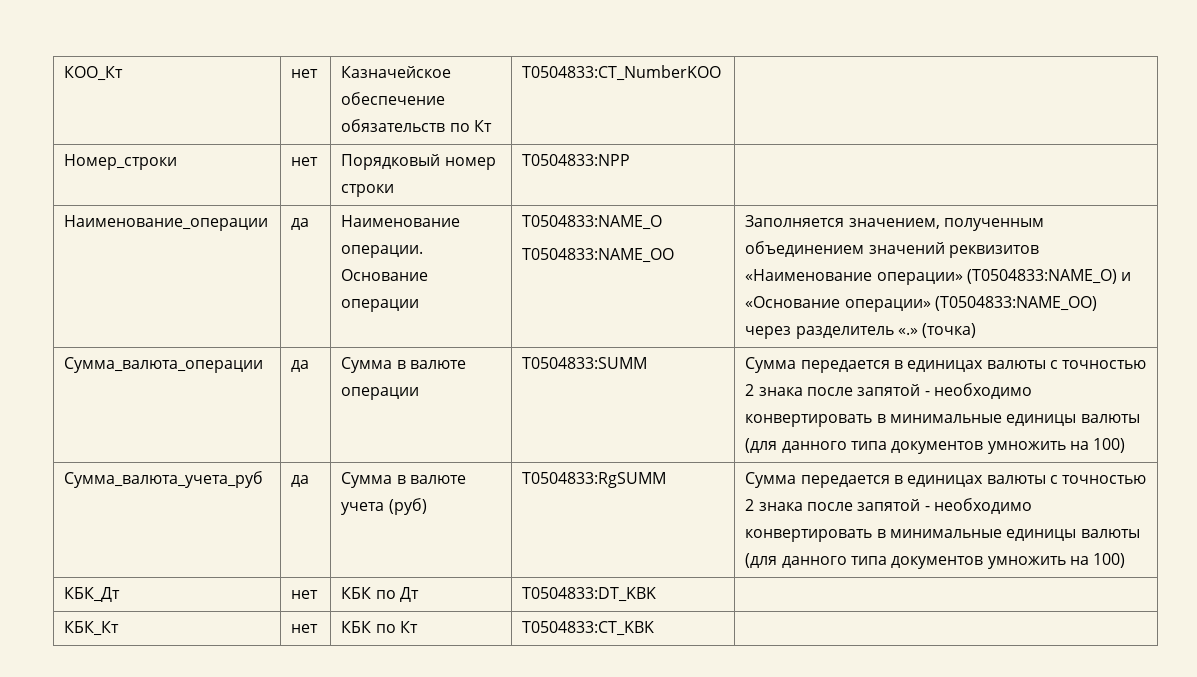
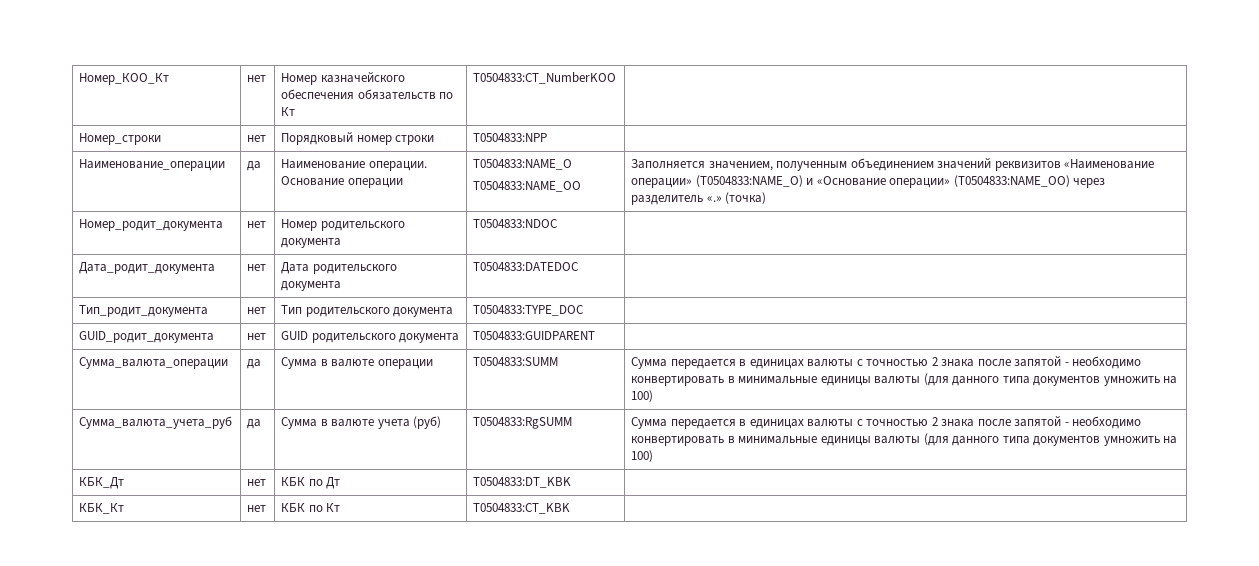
[64,66,124,81] [291,69,319,78] [341,66,452,78] [341,92,446,105] КОО_Кт | нет | Казначейское обеспечение -> [79,73,170,85] [247,75,267,82] [281,72,405,85] [281,89,355,99] Номер_КОО_Кт | нет | Номер казначейского обеспечения
(977, 330) none -> [79,219,224,231] [247,221,267,228] [281,219,405,231] [281,238,342,248] [473,219,558,228] [79,262,216,274] [247,264,267,271] [281,262,397,274] [281,281,342,291] [473,262,579,271] [79,305,209,317] [247,307,267,314] [281,305,454,317] [473,305,584,316] [79,331,215,343] [247,333,267,340] [281,331,460,343] [473,331,596,340] // Номер_родит_документа | нет | Номер родительского документа | T0504833:NDOC | // Дата_родит_документа | нет | Дата родительского документа | T0504833:DATEDOC | // Тип_родит_документа | нет | Тип родительского документа | T0504833:TYPE_DOC | // GUID_родит_документа | нет | GUID родительского документа | T0504833:GUIDPARENT |

